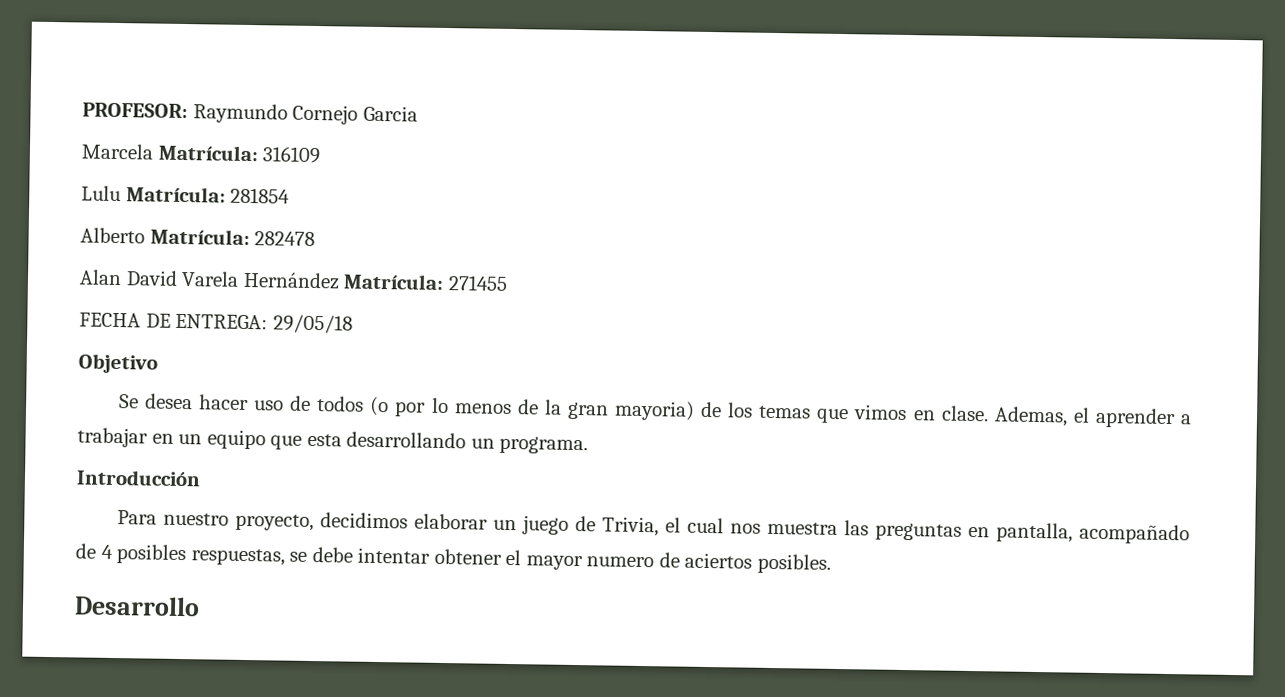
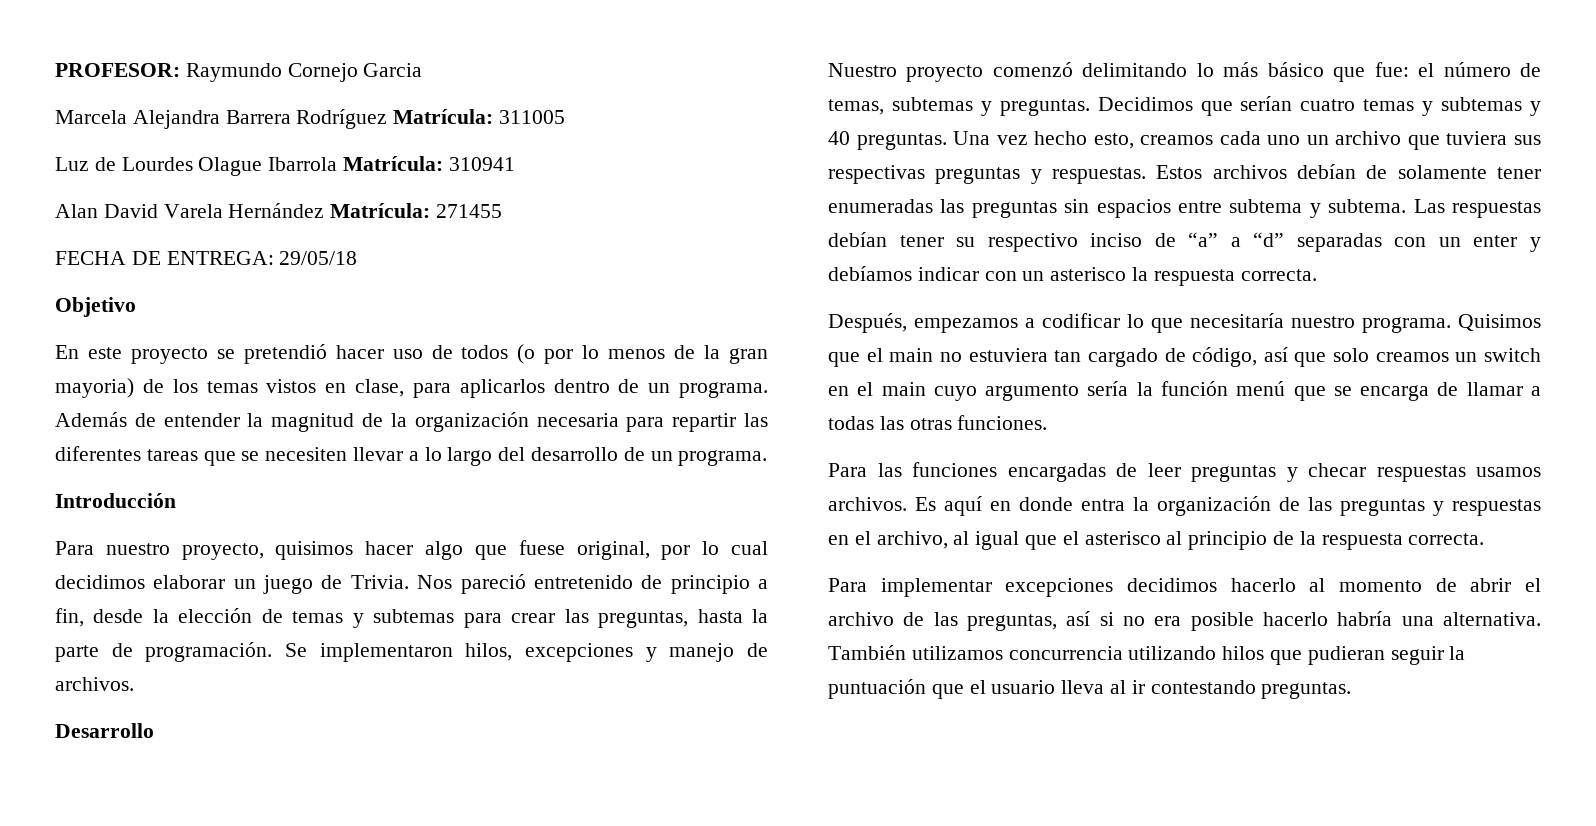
[157,144,322,164] [81,185,291,204] [80,227,316,247] Matrícula: 316109 // Lulu Matrícula: 281854 // Alberto Matrícula: 282478 -> [132,109,566,129] [55,156,515,176] Alejandra Barrera Rodríguez Matrícula: 311005 // Luz de Lourdes Olague Ibarrola Matrícula: 310941
[118,393,193,410] Se desea -> [55,344,327,364] En este proyecto se pretendió
[816,404,1193,429] [77,427,467,450] que vimos en clase. Ademas, el aprender a trabajar en un equipo que esta desarrollando -> [266,379,769,398] [55,412,769,432] [55,446,645,466] vistos en clase, para aplicarlos dentro de un programa. Además de entender la magnitud de la organización necesaria para repartir las diferentes tareas que se necesiten llevar a lo largo del desarrollo de
(314, 522) none -> [275,540,769,560] quisimos hacer algo que fuese original, por lo cual
[601,516,1190,545] [75,543,831,574] [74,595,200,617] Trivia, el cual nos muestra las preguntas en pantalla, acompañado de 4 posibles respuestas, se debe intentar obtener el mayor numero de aciertos posibles. // Desarrollo -> [350,574,769,594] [55,608,768,628] [55,642,768,662] [55,677,134,691] [55,723,154,738] [828,62,1541,82] [828,96,1541,116] [828,131,1541,150] [828,164,1541,184] [828,199,1541,218] [828,232,1541,252] [828,266,1317,286] [828,313,1541,333] [828,347,1541,367] [828,381,1542,401] [828,415,1048,430] [828,462,1541,482] [828,496,1541,516] [828,531,1485,550] [828,578,1541,597] [828,611,1541,631] [828,645,1466,665] [828,679,1352,699] Trivia. Nos pareció entretenido de principio a fin, desde la elección de temas y subtemas para crear las preguntas, hasta la parte de programación. Se implementaron hilos, excepciones y manejo de archivos. // Desarrollo // Nuestro proyecto comenzó delimitando lo más básico que fue: el número de temas, subtemas y preguntas. Decidimos que serían cuatro temas y subtemas y 40 preguntas. Una vez hecho esto, creamos cada uno un archivo que tuviera sus respectivas preguntas y respuestas. Estos archivos debían de solamente tener enumeradas las preguntas sin espacios entre subtema y subtema. Las respuestas debían tener su respectivo inciso de “a” a “d” separadas con un enter y debíamos indicar con un asterisco la respuesta correcta. // Después, empezamos a codificar lo que necesitaría nuestro programa. Quisimos que el main no estuviera tan cargado de código, así que solo creamos un switch en el main cuyo argumento sería la función menú que se encarga de llamar a todas las otras funciones. // Para las funciones encargadas de leer preguntas y checar respuestas usamos archivos. Es aquí en donde entra la organización de las preguntas y respuestas en el archivo, al igual que el asterisco al principio de la respuesta correcta. // Para implementar excepciones decidimos hacerlo al momento de abrir el archivo de las preguntas, así si no era posible hacerlo habría una alternativa. También utilizamos concurrencia utilizando hilos que pudieran seguir la puntuación que el usuario lleva al ir contestando preguntas.

